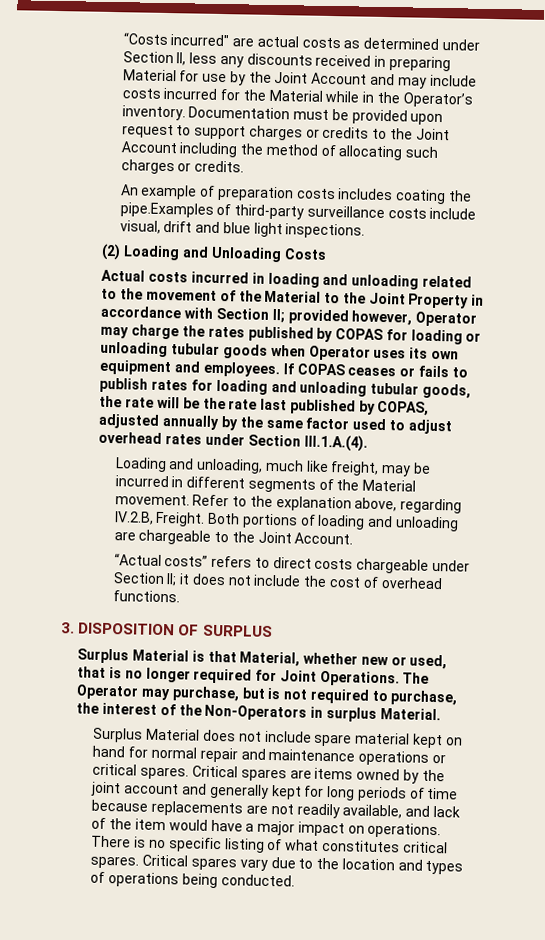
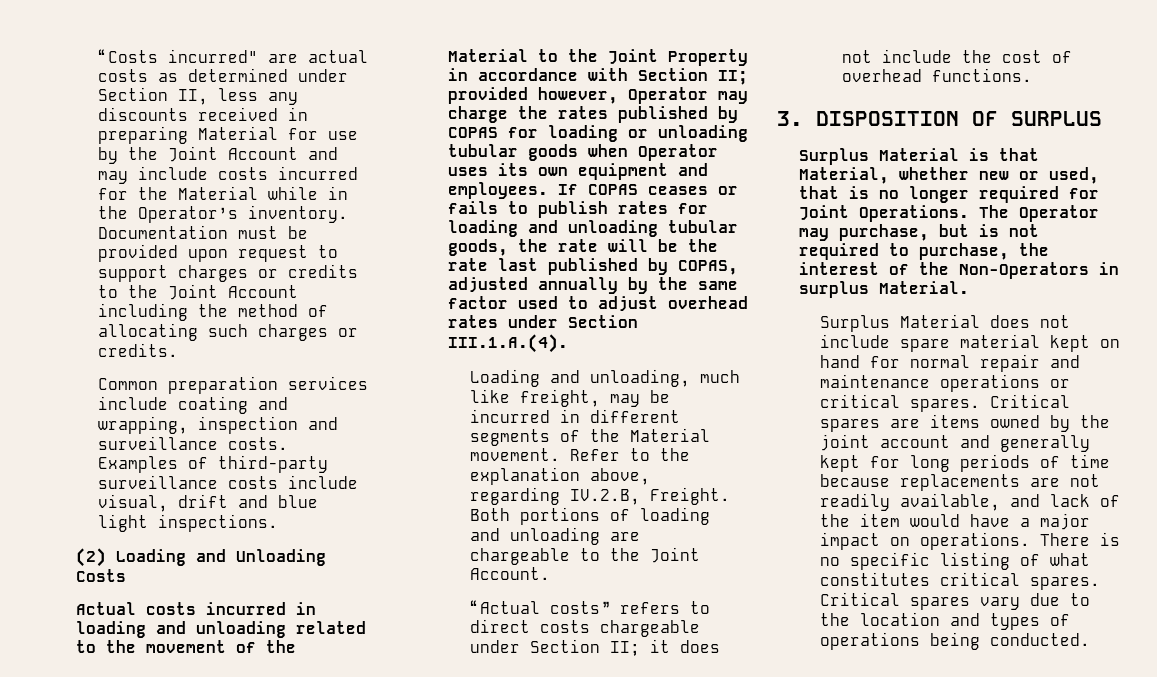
[120,184,473,205] [119,202,214,218] An example of preparation costs includes coating the pipe.Examples -> [97,376,368,394] [97,396,288,414] [97,416,338,434] [97,436,288,450] [97,456,178,473] Common preparation services include coating and wrapping, inspection and surveillance costs. Examples

